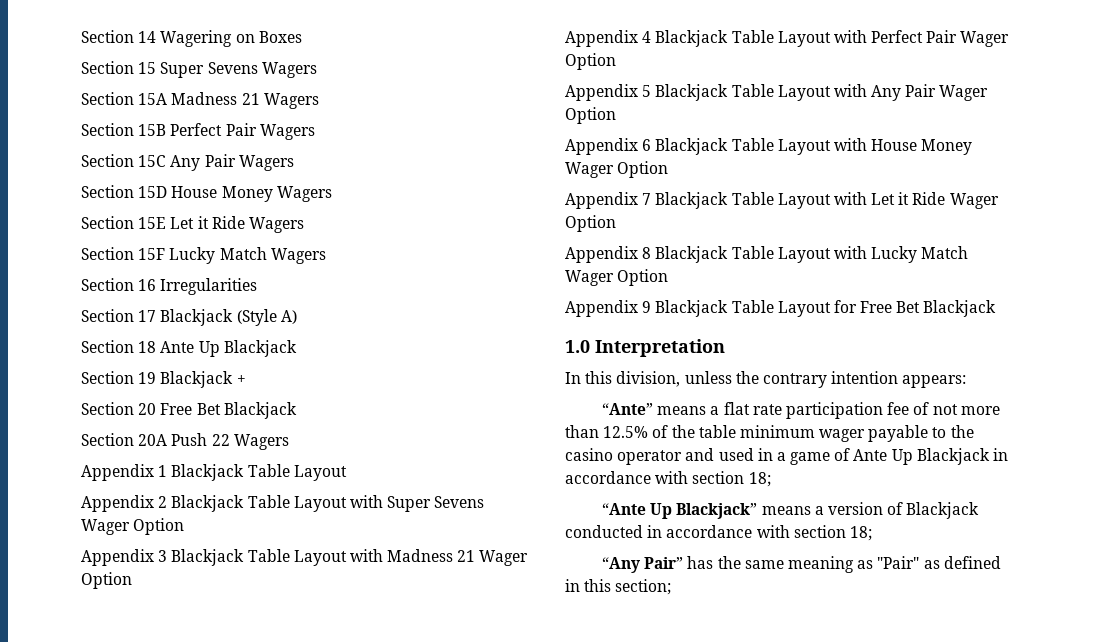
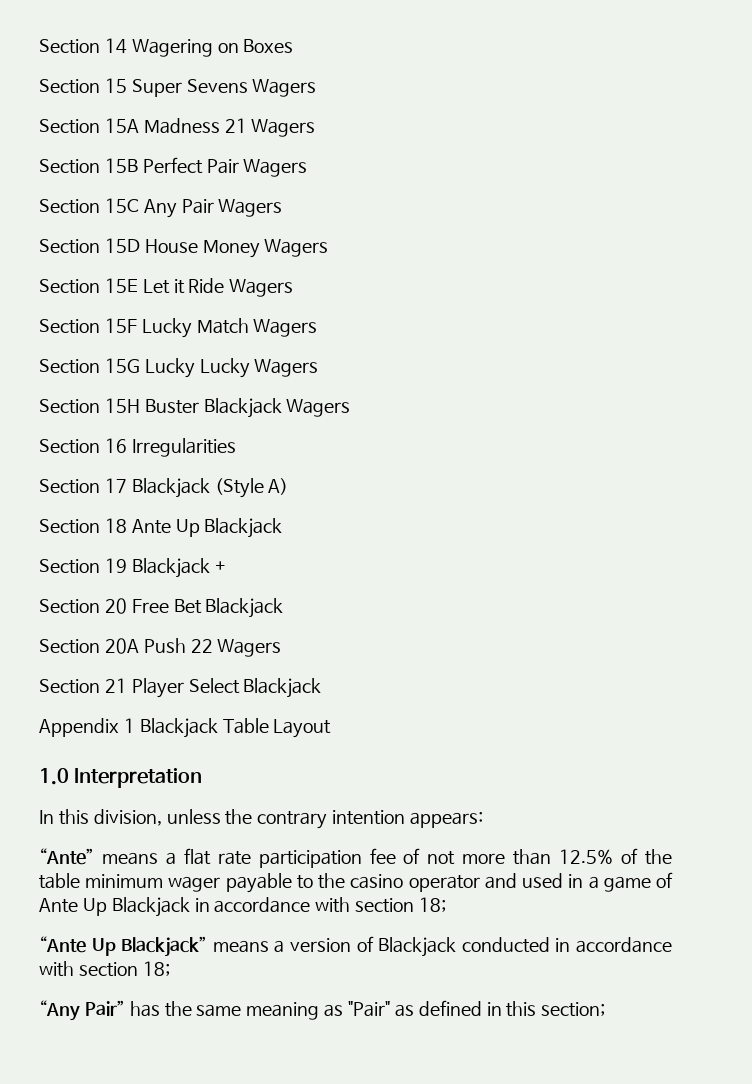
(326, 256) none -> [39,358,319,378] [39,398,351,418] // Section 15G Lucky Lucky Wagers // Section 15H Buster Blackjack Wagers
(289, 442) none -> [39,678,322,698] // Section 21 Player Select Blackjack
[81,495,485,512] [81,518,185,535] [81,549,529,566] [81,572,132,589] [565,30,1010,47] [565,53,616,70] [565,84,989,101] [565,107,616,124] [565,138,973,155] [565,161,669,178] [565,192,999,209] [565,215,616,232] [565,246,969,263] [565,269,669,286] [565,300,997,317] // Appendix 2 Blackjack Table Layout with Super Sevens Wager Option // Appendix 3 Blackjack Table Layout with Madness 21 Wager Option // Appendix 4 Blackjack Table Layout with Perfect Pair Wager Option // Appendix 5 Blackjack Table Layout with Any Pair Wager Option // Appendix 6 Blackjack Table Layout with House Money Wager Option // Appendix 7 Blackjack Table Layout with Let it Ride Wager Option // Appendix 8 Blackjack Table Layout with Lucky Match Wager Option // Appendix 9 Blackjack Table Layout for Free Bet Blackjack -> (332, 728) none

